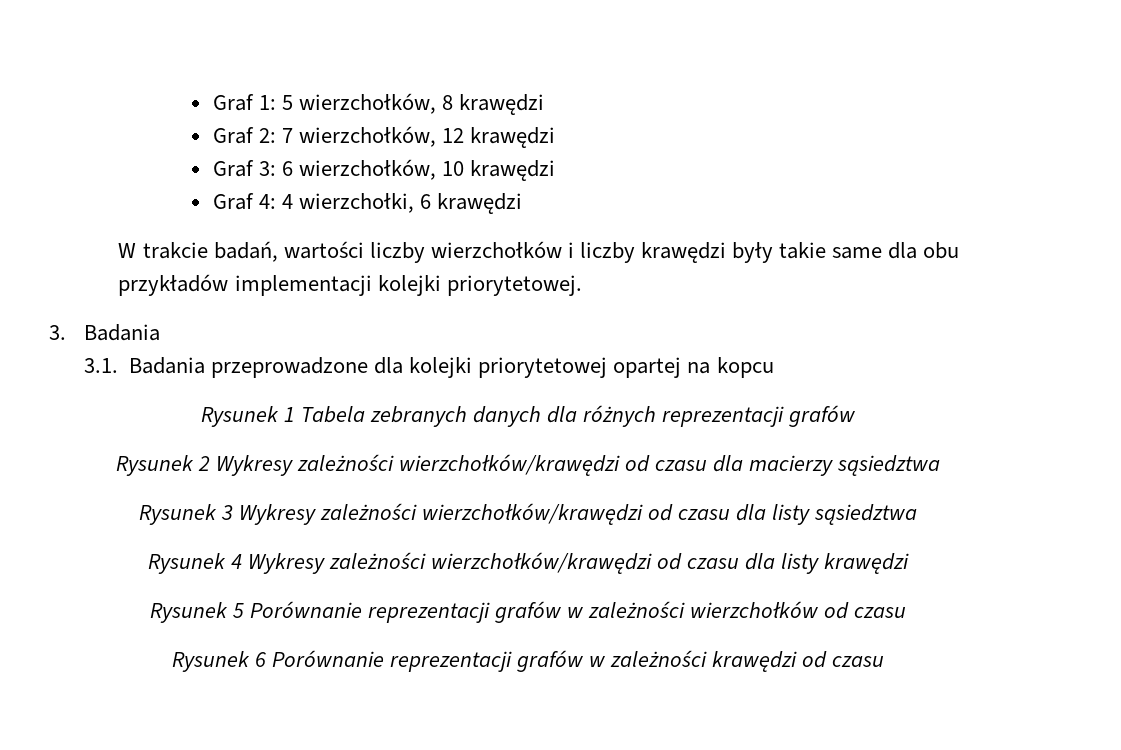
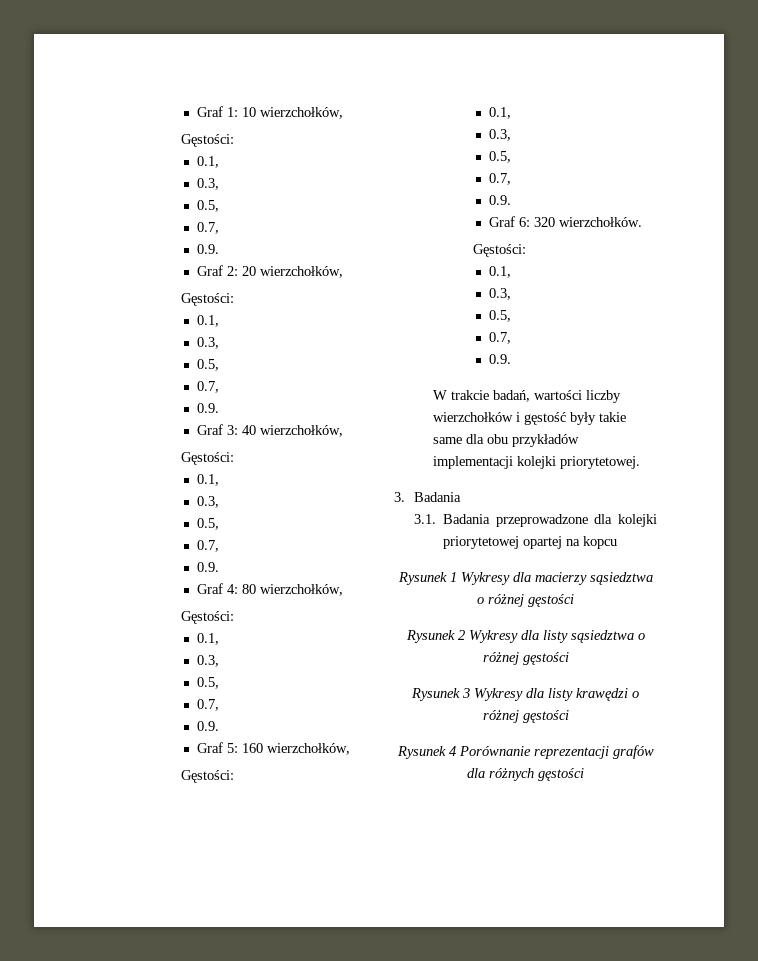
[281,93,545,115] 5 wierzchołków, 8 krawędzi -> [241,107,343,119] [180,134,234,147] [196,156,219,168] [196,178,219,190] [196,200,219,212] [196,222,219,234] [196,244,219,254] 10 wierzchołków, // Gęstości: // 0.1, // 0.3, // 0.5, // 0.7, // 0.9.
[281,126,556,148] 7 wierzchołków, 12 krawędzi -> [241,266,343,278] [180,293,234,306] [196,315,219,327] [196,337,219,349] [196,359,219,371] [196,381,219,393] [196,403,219,413] 20 wierzchołków, // Gęstości: // 0.1, // 0.3, // 0.5, // 0.7, // 0.9.
[281,159,556,181] [212,193,523,214] 6 wierzchołków, 10 krawędzi // Graf 4: 4 wierzchołki, 6 krawędzi -> [241,425,343,437] [180,452,234,465] [196,474,219,486] [196,496,219,508] [196,518,219,530] [196,540,219,552] [196,562,219,572] [196,583,343,596] [180,611,234,624] [196,633,219,645] [196,655,219,667] [196,677,219,689] [196,699,219,711] [196,721,219,731] [196,742,350,755] [180,770,234,783] [488,107,511,119] [488,129,511,141] [488,151,511,163] [488,173,511,185] [488,195,511,205] [488,216,642,227] [472,244,526,257] [488,266,511,278] [488,288,511,300] [488,310,511,322] [488,332,511,344] [488,354,511,364] 40 wierzchołków, // Gęstości: // 0.1, // 0.3, // 0.5, // 0.7, // 0.9. // Graf 4: 80 wierzchołków, // Gęstości: // 0.1, // 0.3, // 0.5, // 0.7, // 0.9. // Graf 5: 160 wierzchołków, // Gęstości: // 0.1, // 0.3, // 0.5, // 0.7, // 0.9. // Graf 6: 320 wierzchołków. // Gęstości: // 0.1, // 0.3, // 0.5, // 0.7, // 0.9.
[579,242,727,263] liczby krawędzi -> [524,412,567,425] gęstość
[300,405,856,427] [115,454,941,476] [138,503,918,525] [147,552,910,574] [149,601,907,623] [171,650,885,672] Tabela zebranych danych dla różnych reprezentacji grafów // Rysunek 2 Wykresy zależności wierzchołków/krawędzi od czasu dla macierzy sąsiedztwa // Rysunek 3 Wykresy zależności wierzchołków/krawędzi od czasu dla listy sąsiedztwa // Rysunek 4 Wykresy zależności wierzchołków/krawędzi od czasu dla listy krawędzi // Rysunek 5 Porównanie reprezentacji grafów w zależności wierzchołków od czasu // Rysunek 6 Porównanie reprezentacji grafów w zależności krawędzi od czasu -> [460,572,653,585] [477,594,574,607] [405,630,645,643] [482,652,569,665] [411,688,639,701] [482,710,569,723] [396,745,654,759] [467,768,584,781] Wykresy dla macierzy sąsiedztwa o różnej gęstości // Rysunek 2 Wykresy dla listy sąsiedztwa o różnej gęstości // Rysunek 3 Wykresy dla listy krawędzi o różnej gęstości // Rysunek 4 Porównanie reprezentacji grafów dla różnych gęstości

